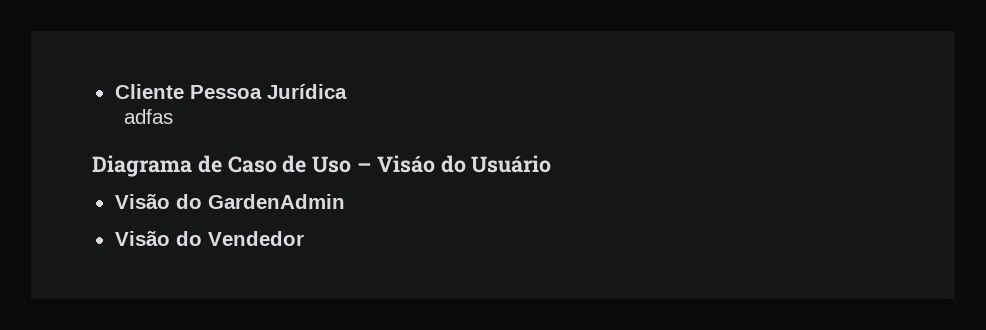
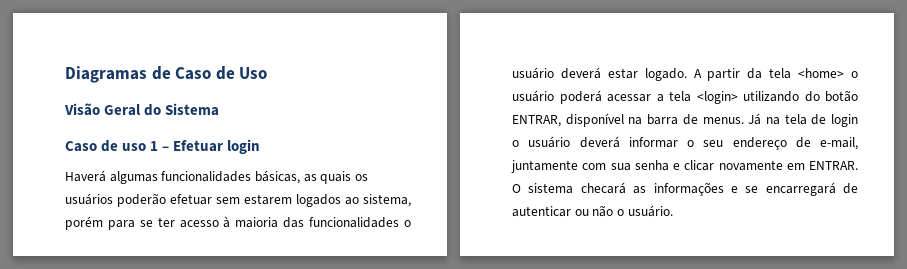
[114,84,347,99] [123,109,173,124] [92,155,192,177] Cliente Pessoa Jurídica // adfas // Diagrama -> [65,66,147,83] Diagramas
[357,155,552,173] [114,194,345,209] [114,231,304,246] – Visáo do Usuário // Visão do GardenAdmin // Visão do Vendedor -> [64,103,220,116] [65,139,261,154] [65,170,368,184] [65,193,411,207] [65,216,411,230] [512,67,858,81] [512,90,858,104] [512,113,858,127] [512,136,858,150] [511,160,858,173] [512,182,858,196] [512,205,673,217] // Visão Geral do Sistema // Caso de uso 1 – Efetuar login // Haverá algumas funcionalidades básicas, as quais os usuários poderão efetuar sem estarem logados ao sistema, porém para se ter acesso à maioria das funcionalidades o usuário deverá estar logado. A partir da tela <home> o usuário poderá acessar a tela <login> utilizando do botão ENTRAR, disponível na barra de menus. Já na tela de login o usuário deverá informar o seu endereço de e-mail, juntamente com sua senha e clicar novamente em ENTRAR. O sistema checará as informações e se encarregará de autenticar ou não o usuário.

